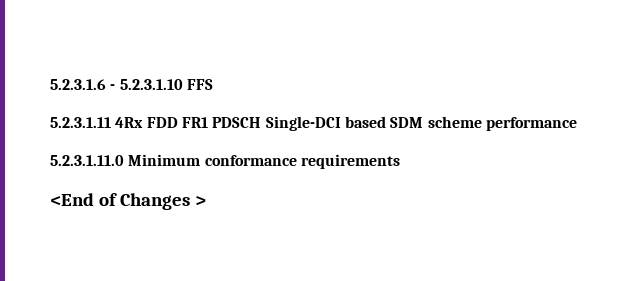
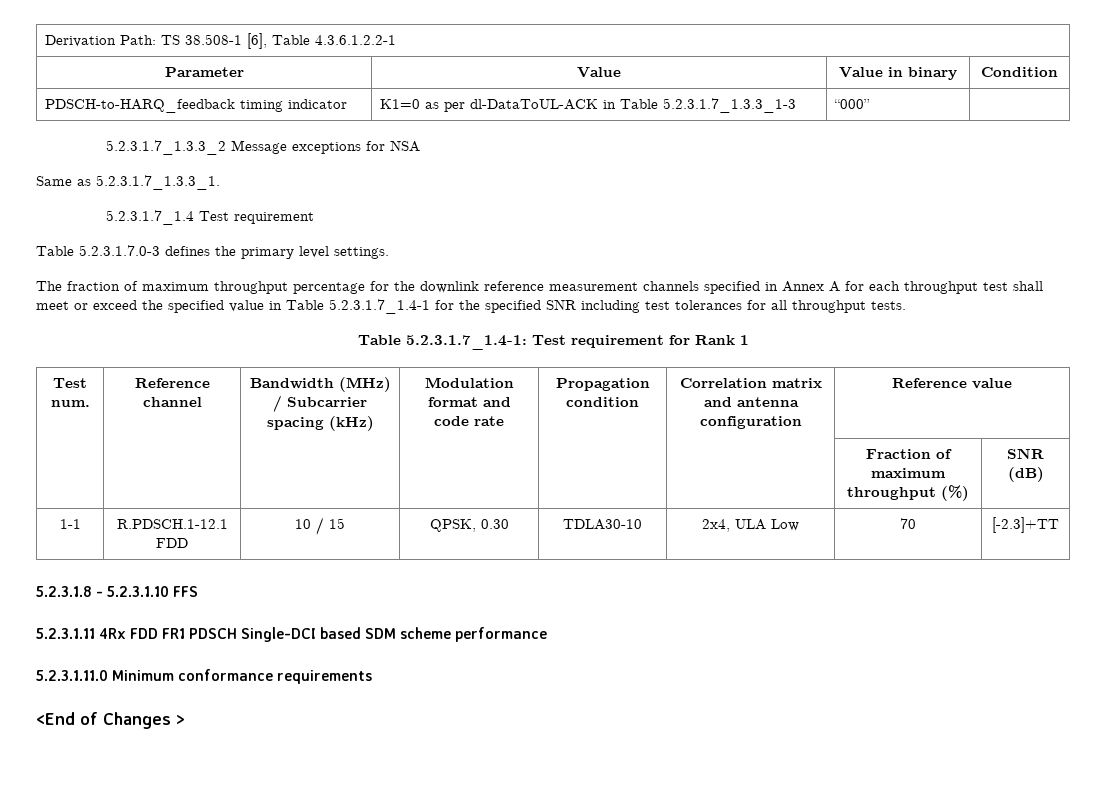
[50,79,106,90] 5.2.3.1.6 -> [44,33,396,49] [164,67,244,77] [577,67,621,78] [839,67,957,80] [981,67,1058,77] [44,99,347,113] [379,98,796,113] [833,99,870,109] [105,140,420,155] [36,175,220,190] [105,210,314,225] [36,245,389,259] [36,281,1043,294] [36,299,906,314] [357,335,749,350] [53,378,87,388] [50,400,90,407] [134,378,210,388] [142,397,202,407] [249,377,391,392] [273,395,367,412] [266,416,374,431] [424,377,514,388] [427,397,511,407] [434,416,504,426] [555,378,650,391] [566,397,639,407] [679,378,822,388] [703,397,799,407] [699,416,802,429] [892,378,1012,389] [866,449,952,459] [871,468,946,478] [847,485,969,501] [1007,448,1044,459] [1007,467,1044,482] [59,519,81,529] [116,519,228,529] [156,538,188,548] [295,517,345,535] [429,519,509,532] [563,519,642,530] [702,519,799,532] [900,518,916,529] [992,517,1059,533] [36,586,92,597] Derivation Path: TS 38.508-1 [6], Table 4.3.6.1.2.2-1 // Parameter | Value | Value in binary | Condition // PDSCH-to-HARQ_feedback timing indicator | K1=0 as per dl-DataToUL-ACK in Table 5.2.3.1.7_1.3.3_1-3 | “000” | // 5.2.3.1.7_1.3.3_2 Message exceptions for NSA // Same as 5.2.3.1.7_1.3.3_1. // 5.2.3.1.7_1.4 Test requirement // Table 5.2.3.1.7.0-3 defines the primary level settings. // The fraction of maximum throughput percentage for the downlink reference measurement channels specified in Annex A for each throughput test shall meet or exceed the specified value in Table 5.2.3.1.7_1.4-1 for the specified SNR including test tolerances for all throughput tests. // Table 5.2.3.1.7_1.4-1: Test requirement for Rank 1 // Test num. | Reference channel | Bandwidth (MHz) / Subcarrier spacing (kHz) | Modulation format and code rate | Propagation condition | Correlation matrix and antenna configuration | Reference value // | | | | | | Fraction of maximum throughput (%) | SNR (dB) // 1-1 | R.PDSCH.1-12.1 FDD | 10 / 15 | QPSK, 0.30 | TDLA30-10 | 2x4, ULA Low | 70 | [-2.3]+TT // 5.2.3.1.8

